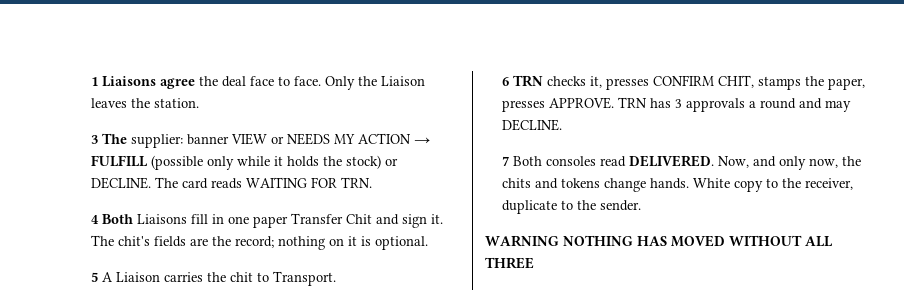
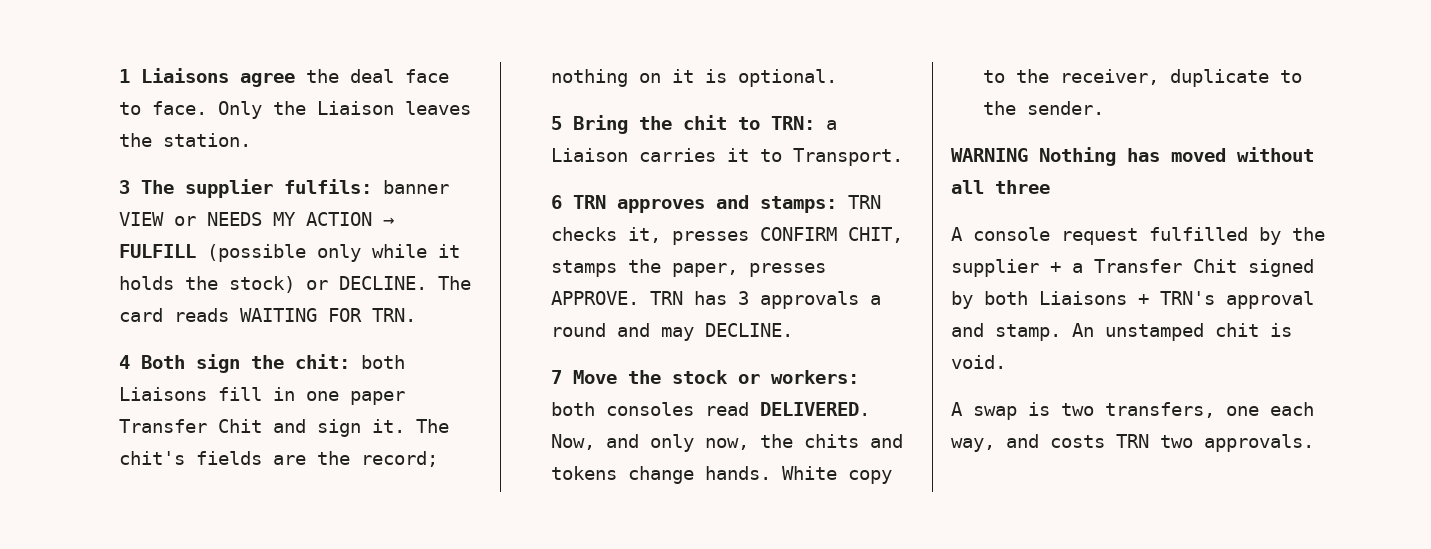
[131,134,184,148] supplier: -> [184,179,372,198] supplier fulfils:
(134, 219) none -> [195,354,405,373] sign the chit: both
[102,272,254,282] A Liaison carries the chit -> [572,115,837,134] [550,148,749,162] Bring the chit to TRN: a Liaison carries it
(544, 81) none -> [616,195,881,213] approves and stamps: TRN
[513,156,543,166] Both -> [572,370,859,384] [550,402,595,416] Move the stock or workers: both
[563,235,833,247] [485,257,534,269] NOTHING HAS MOVED WITHOUT ALL THREE -> [1039,147,1314,166] [951,180,1050,194] [951,227,1325,245] [951,259,1314,277] [951,291,1314,309] [951,323,1292,341] [951,355,1006,369] [951,402,1314,420] [951,434,1314,452] Nothing has moved without all three // A console request fulfilled by the supplier + a Transfer Chit signed by both Liaisons + TRN's approval and stamp. An unstamped chit is void. // A swap is two transfers, one each way, and costs TRN two approvals.

